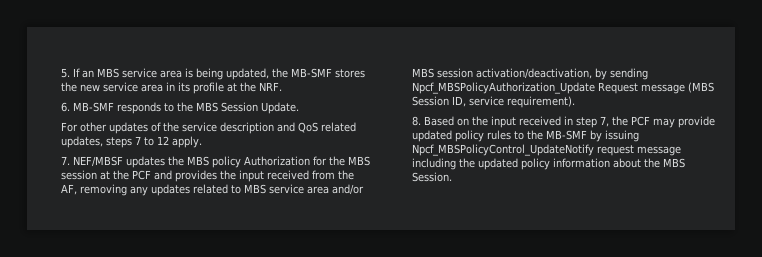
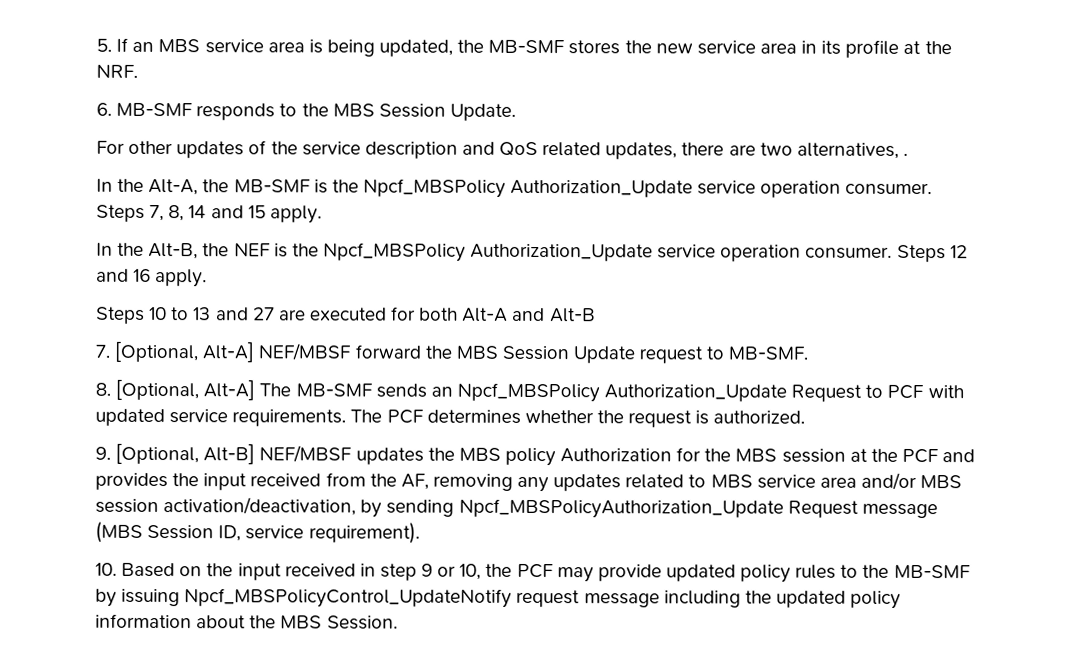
[105,136,202,148] [60,156,70,165] steps 7 to 12 apply. // 7. -> [681,142,908,159] [95,178,933,198] [95,204,322,224] [95,242,968,263] [95,268,208,288] [95,306,596,324] [94,341,809,364] [94,379,964,403] [94,408,806,428] [94,443,256,465] there are two alternatives, . // In the Alt-A, the MB-SMF is the Npcf_MBSPolicy Authorization_Update service operation consumer. Steps 7, 8, 14 and 15 apply. // In the Alt-B, the NEF is the Npcf_MBSPolicy Authorization_Update service operation consumer. Steps 12 and 16 apply. // Steps 10 to 13 and 27 are executed for both Alt-A and Alt-B // 7. [Optional, Alt-A] NEF/MBSF forward the MBS Session Update request to MB-SMF. // 8. [Optional, Alt-A] The MB-SMF sends an Npcf_MBSPolicy Authorization_Update Request to PCF with updated service requirements. The PCF determines whether the request is authorized. // 9. [Optional, Alt-B]
[411,116,421,126] 8. -> [94,562,117,576] 10.
[599,116,609,127] 7, -> [421,563,482,580] 9 or 10,

